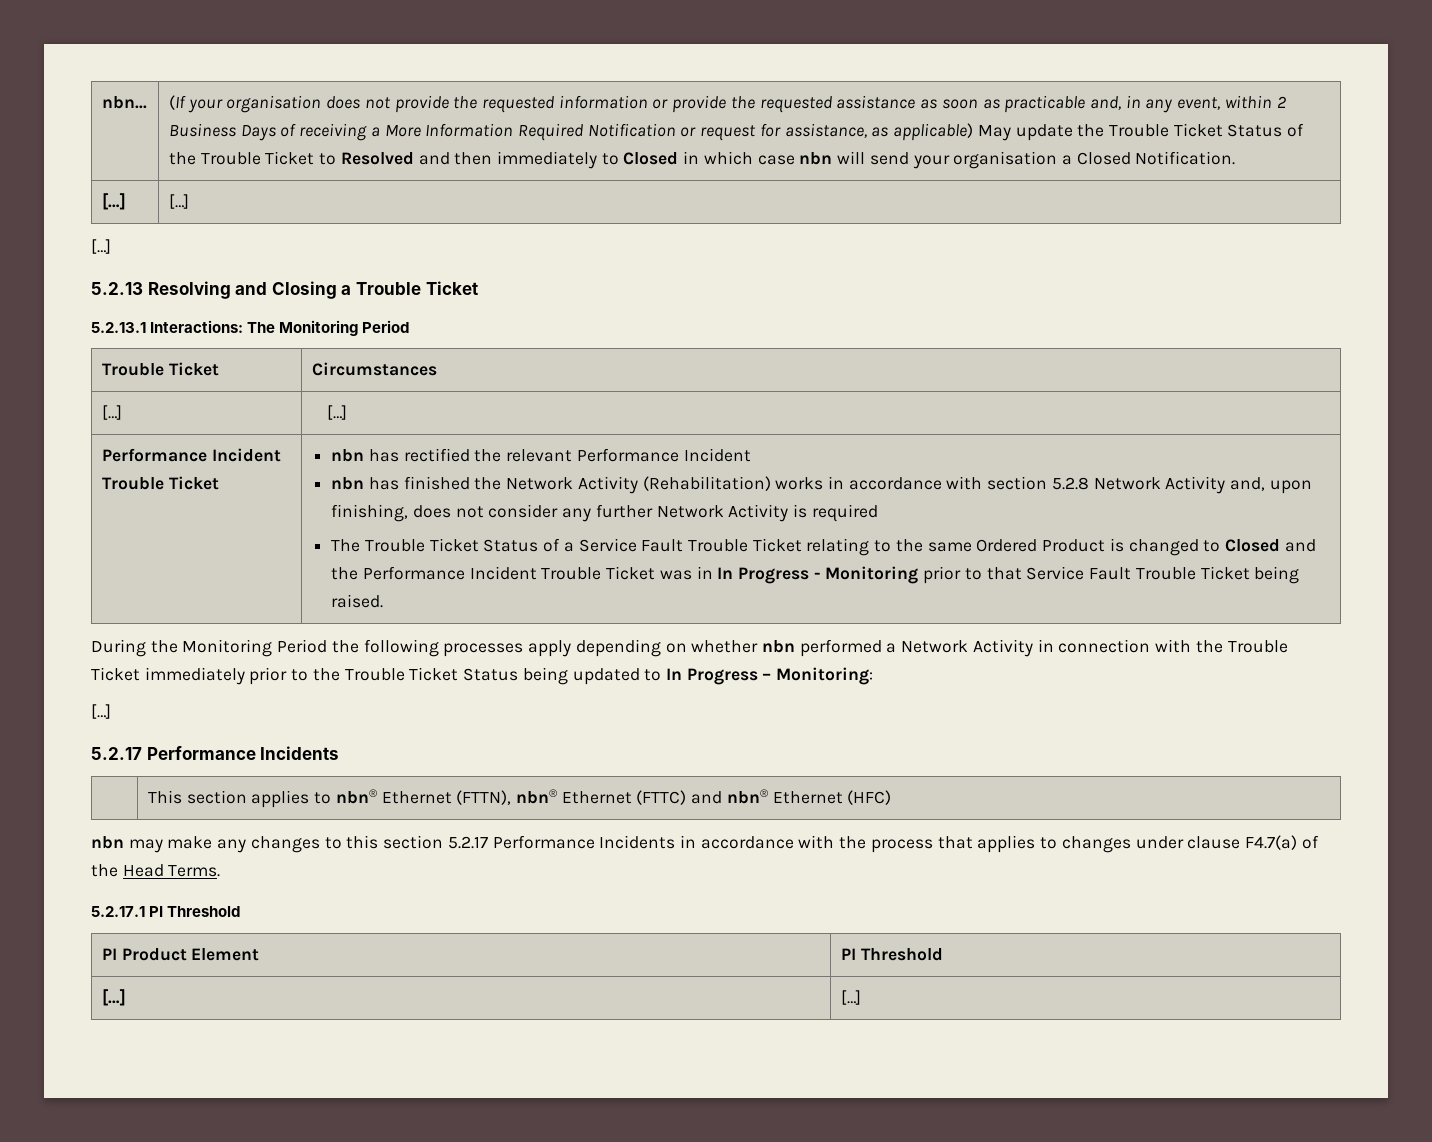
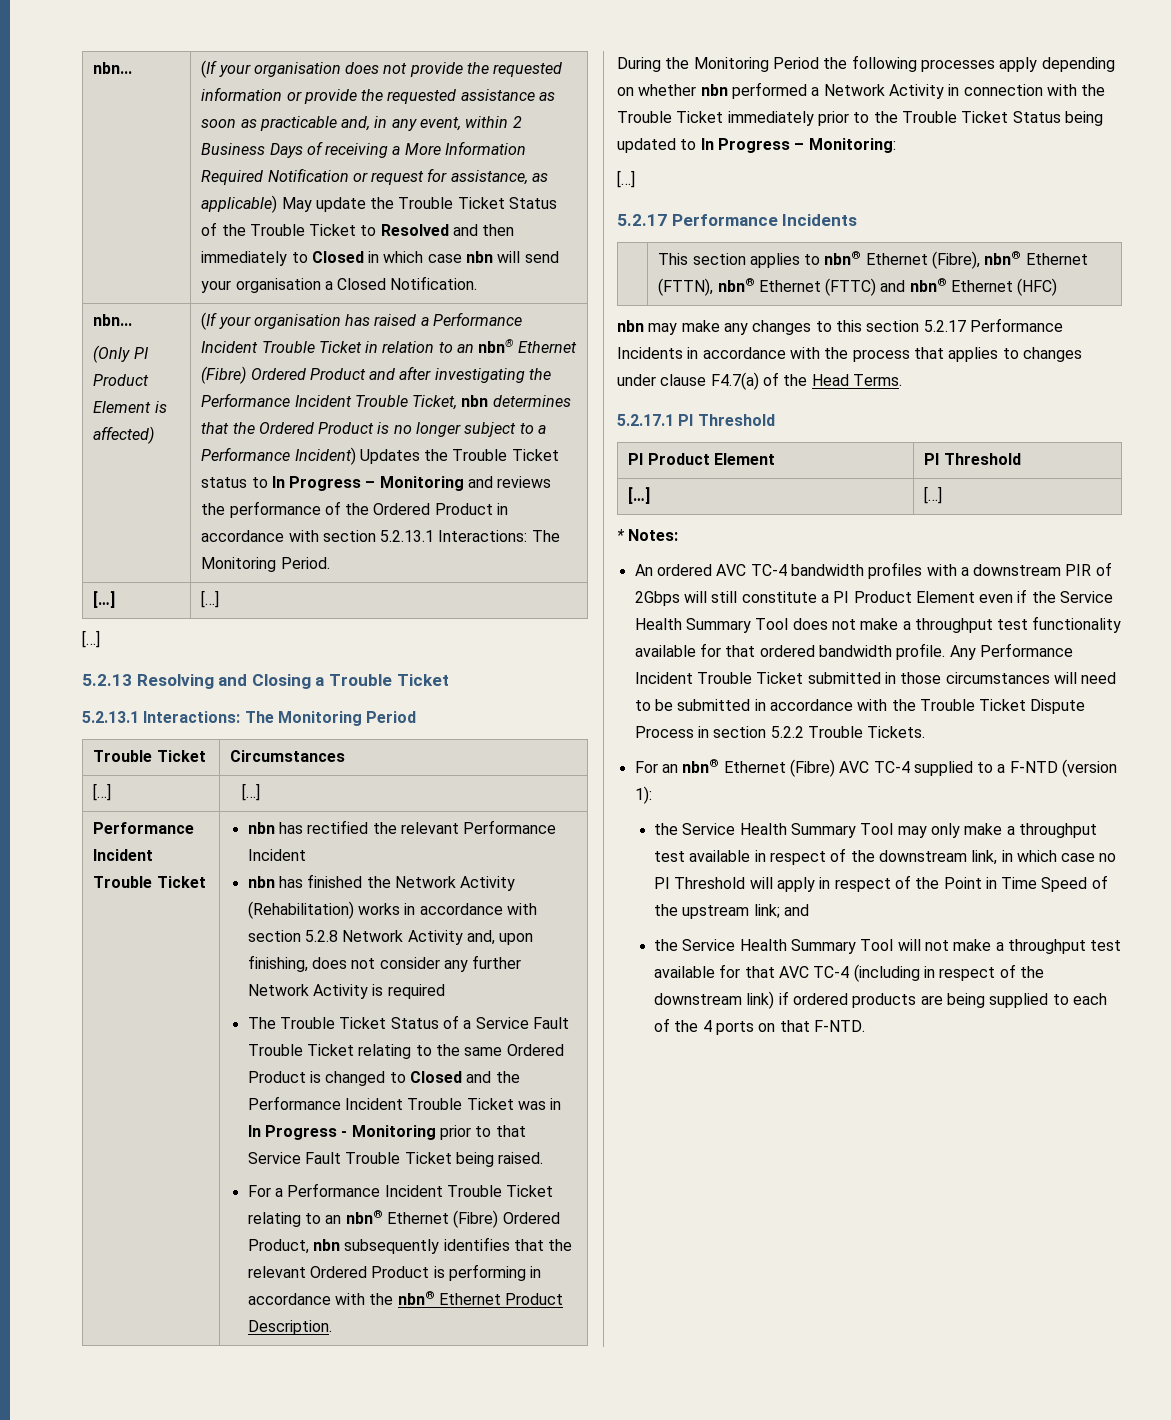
(1236, 158) none -> [93,314,133,326] [93,345,149,363] [93,374,150,386] [93,401,167,413] [93,426,155,444] [201,312,523,330] [201,339,577,353] [201,366,552,384] [201,393,571,410] [201,422,547,437] [201,447,559,465] [201,476,552,491] [201,501,509,518] [201,530,560,542] [201,557,330,572] // nbn... // (Only PI Product Element is affected) | (If your organisation has raised a Performance Incident Trouble Ticket in relation to an nbn® Ethernet (Fibre) Ordered Product and after investigating the Performance Incident Trouble Ticket, nbn determines that the Ordered Product is no longer subject to a Performance Incident) Updates the Trouble Ticket status to In Progress – Monitoring and reviews the performance of the Ordered Product in accordance with section 5.2.13.1 Interactions: The Monitoring Period.
(384, 601) none -> [247,1183,554,1197] [247,1210,560,1228] [247,1237,573,1254] [247,1264,542,1281] [247,1291,564,1305] [247,1320,332,1335] // For a Performance Incident Trouble Ticket relating to an nbn® Ethernet (Fibre) Ordered Product, nbn subsequently identifies that the relevant Ordered Product is performing in accordance with the nbn® Ethernet Product Description.
(452, 797) none -> [932,251,1088,269] (Fibre), nbn® Ethernet
(861, 997) none -> [617,529,679,541] [634,562,1112,579] [634,589,1114,606] [634,616,1122,633] [634,643,1073,660] [634,672,1117,684] [634,699,1086,714] [634,726,926,738] [634,759,1118,777] [634,786,652,804] [653,823,1097,838] [653,848,1117,865] [653,875,1108,892] [653,904,809,919] [653,939,1122,954] [653,964,1044,982] [653,991,1107,1009] [653,1018,865,1035] // * Notes: // An ordered AVC TC-4 bandwidth profiles with a downstream PIR of 2Gbps will still constitute a PI Product Element even if the Service Health Summary Tool does not make a throughput test functionality available for that ordered bandwidth profile. Any Performance Incident Trouble Ticket submitted in those circumstances will need to be submitted in accordance with the Trouble Ticket Dispute Process in section 5.2.2 Trouble Tickets. // For an nbn® Ethernet (Fibre) AVC TC-4 supplied to a F-NTD (version 1): // the Service Health Summary Tool may only make a throughput test available in respect of the downstream link, in which case no PI Threshold will apply in respect of the Point in Time Speed of the upstream link; and // the Service Health Summary Tool will not make a throughput test available for that AVC TC-4 (including in respect of the downstream link) if ordered products are being supplied to each of the 4 ports on that F-NTD.

